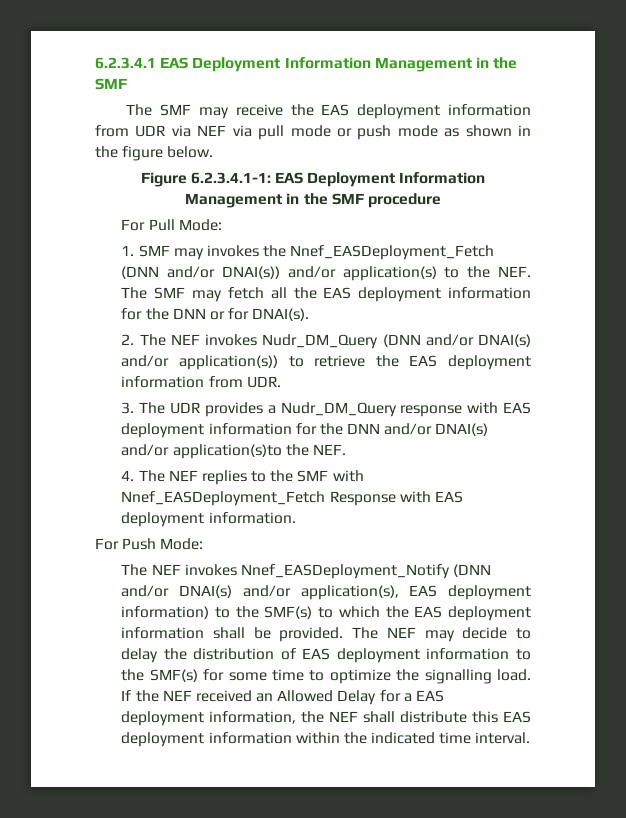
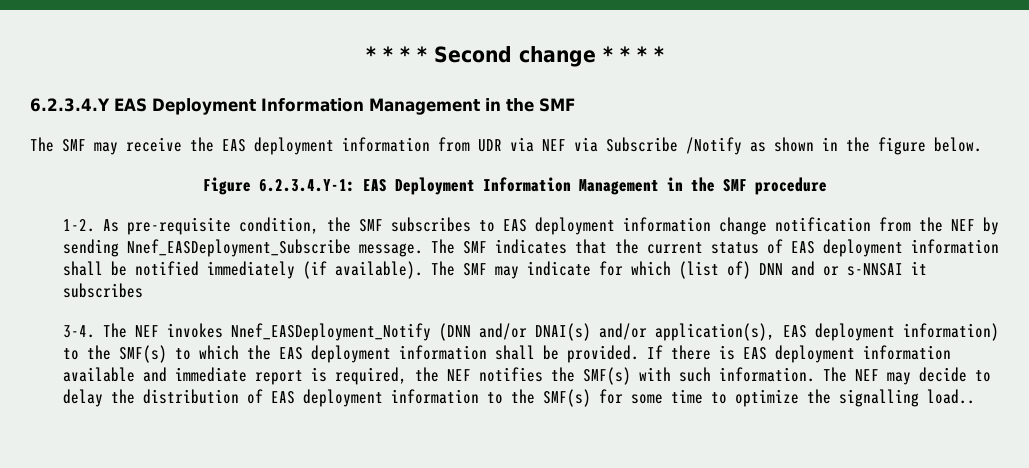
[95,57,156,69] 6.2.3.4.1 -> [365,46,664,67] [30,98,110,112] * * * * Second change * * * * // 6.2.3.4.Y
[258,125,438,140] pull mode or push mode -> [606,137,742,155] Subscribe /Notify
[190,172,271,184] 6.2.3.4.1-1: -> [258,179,355,192] 6.2.3.4.Y-1:
[121,219,222,231] [121,245,495,260] [121,266,531,281] [121,287,531,302] [121,308,310,321] [121,334,531,349] [121,355,531,370] [121,376,281,388] [121,402,531,417] [121,423,489,438] [121,444,346,459] [121,470,364,485] [121,491,463,506] [121,512,296,527] [95,538,204,550] For Pull Mode: // 1. SMF may invokes the Nnef_EASDeployment_Fetch (DNN and/or DNAI(s)) and/or application(s) to the NEF. The SMF may fetch all the EAS deployment information for the DNN or for DNAI(s). // 2. The NEF invokes Nudr_DM_Query (DNN and/or DNAI(s) and/or application(s)) to retrieve the EAS deployment information from UDR. // 3. The UDR provides a Nudr_DM_Query response with EAS deployment information for the DNN and/or DNAI(s) and/or application(s)to the NEF. // 4. The NEF replies to the SMF with Nnef_EASDeployment_Fetch Response with EAS deployment information. // For Push Mode: // -> [62,217,999,235] [62,239,999,257] [62,261,927,279] [62,283,143,298] [62,325,95,338] 1-2. As pre-requisite condition, the SMF subscribes to EAS deployment information change notification from the NEF by sending Nnef_EASDeployment_Subscribe message. The SMF indicates that the current status of EAS deployment information shall be notified immediately (if available). The SMF may indicate for which (list of) DNN and or s-NNSAI it subscribes // 3-4.
(344, 634) none -> [646,345,951,363] [62,367,815,385] If there is EAS deployment information available and immediate report is required, the NEF notifies the SMF(s) with such information.
[497,669,532,681] [121,690,445,705] [121,711,531,726] [121,732,531,747] load. If the NEF received an Allowed Delay for a EAS deployment information, the NEF shall distribute this EAS deployment information within the indicated time interval. -> [926,389,975,404] load..

